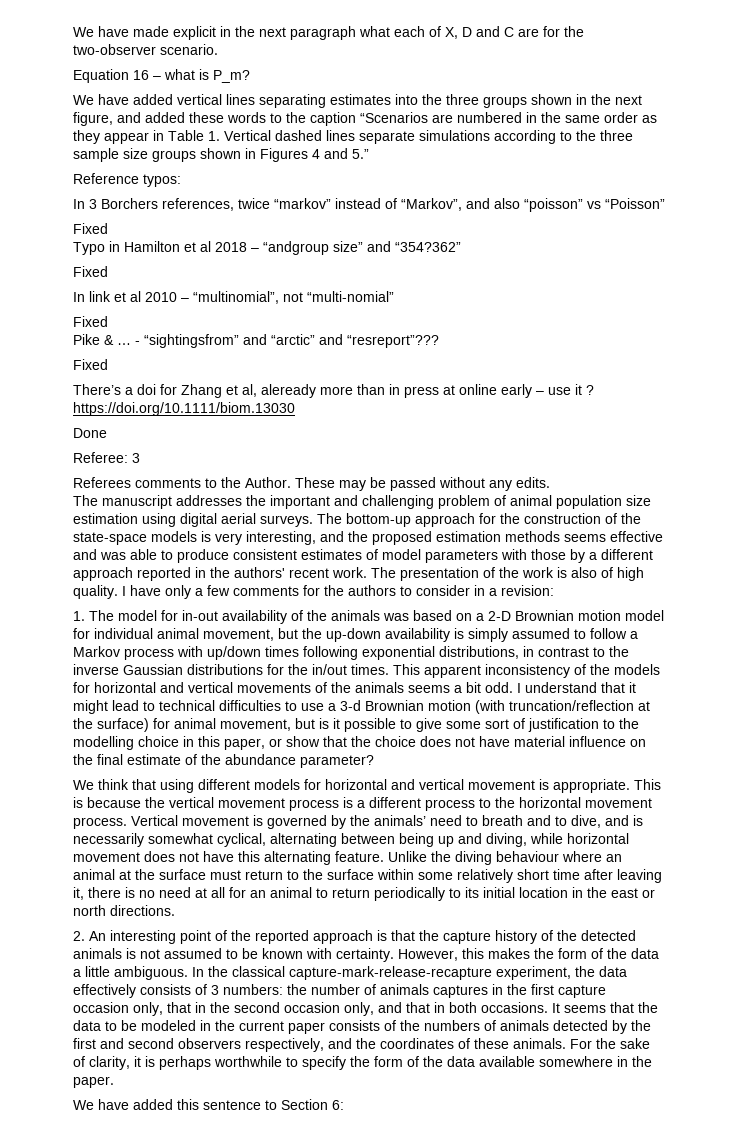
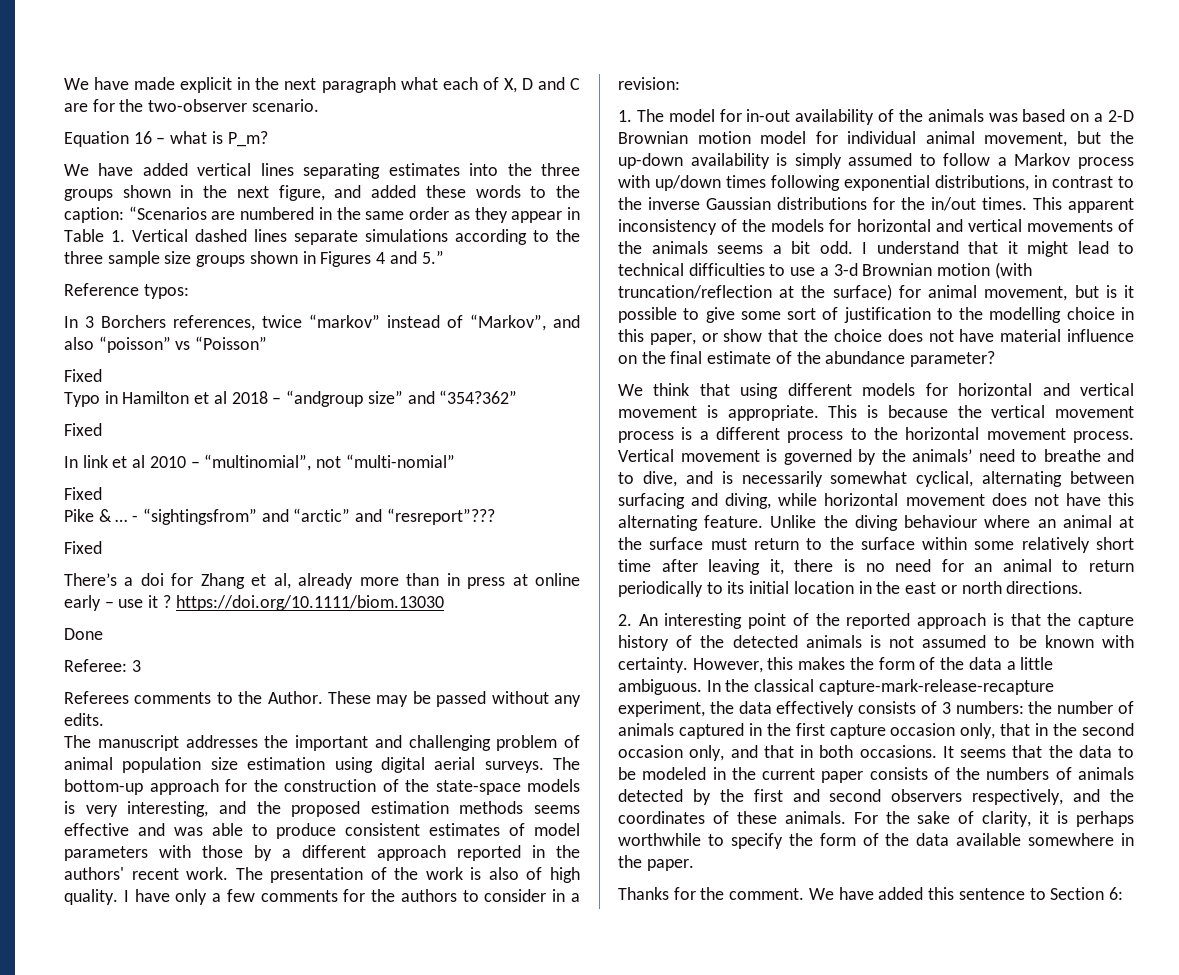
[310,112,356,126] caption -> [64,207,124,223] caption:
[261,384,316,398] aleready -> [298,573,354,589] already
[482,815,523,826] breath -> [1043,449,1101,462] breathe
[399,833,454,847] being up -> [618,493,685,509] surfacing
[195,887,225,898] at all -> (932, 565) none
[433,985,488,998] captures -> [678,723,744,739] captured
(114, 1082) none -> [618,887,805,900] Thanks for the comment.

